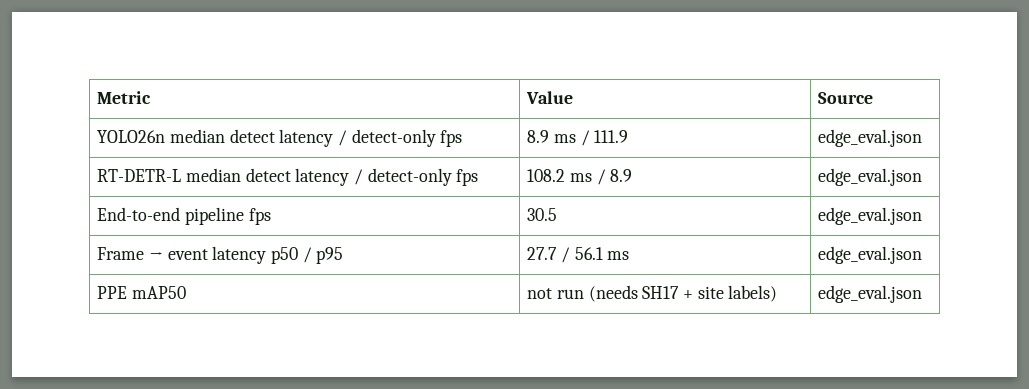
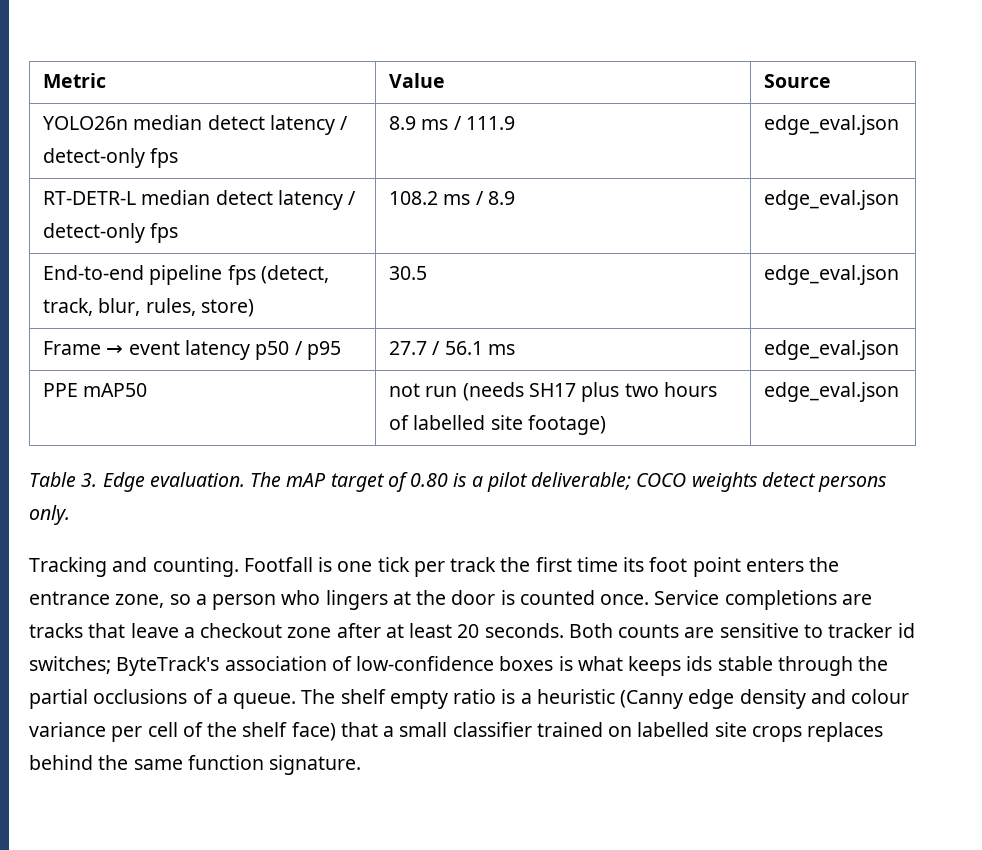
(271, 216) none -> [260,265,329,284] [43,298,254,317] (detect, track, blur, rules, store)
[682,285,778,302] [818,285,923,303] + site labels) | edge_eval.json -> [581,382,717,402] [389,415,606,435] [764,382,900,402] [29,472,888,492] [29,505,70,525] [29,557,840,577] [29,590,872,610] [29,623,915,638] [29,656,889,676] [29,689,910,709] [29,722,884,742] [29,755,362,775] plus two hours of labelled site footage) | edge_eval.json // Table 3. Edge evaluation. The mAP target of 0.80 is a pilot deliverable; COCO weights detect persons only. // Tracking and counting. Footfall is one tick per track the first time its foot point enters the entrance zone, so a person who lingers at the door is counted once. Service completions are tracks that leave a checkout zone after at least 20 seconds. Both counts are sensitive to tracker id switches; ByteTrack's association of low-confidence boxes is what keeps ids stable through the partial occlusions of a queue. The shelf empty ratio is a heuristic (Canny edge density and colour variance per cell of the shelf face) that a small classifier trained on labelled site crops replaces behind the same function signature.

